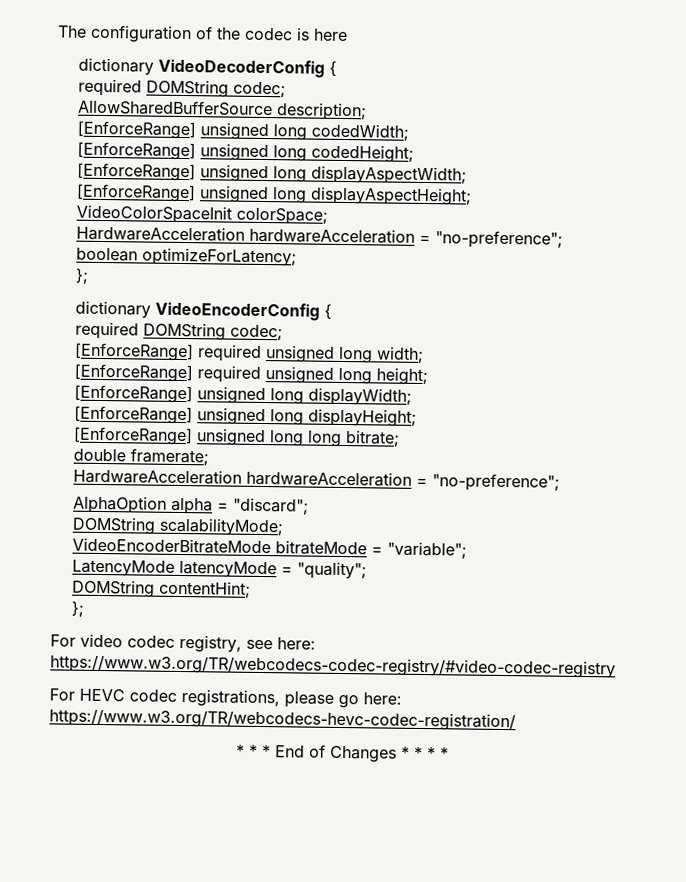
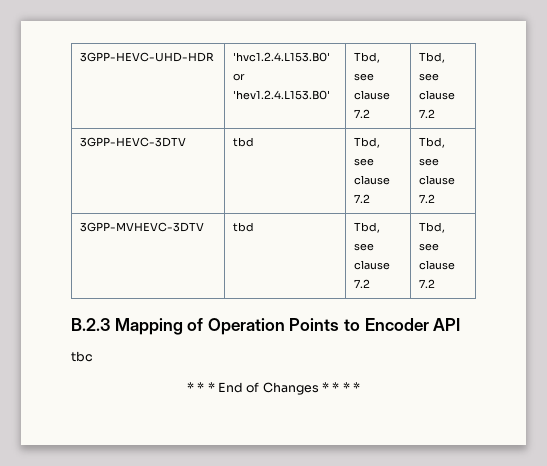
[57,24,348,44] [77,57,337,78] [77,78,286,98] [77,99,367,121] [76,120,409,141] [76,141,414,163] [76,162,467,185] [75,183,472,206] [75,204,328,225] [75,225,563,249] [75,247,297,267] [74,267,89,284] [74,300,332,321] [74,321,283,341] [73,342,424,364] [73,363,428,386] [73,384,412,406] [73,405,417,427] [72,426,400,447] [72,448,209,466] [72,468,560,492] [72,495,309,515] [71,516,284,537] [71,537,467,559] [71,559,367,580] [71,579,251,598] [70,600,84,617] [50,633,316,653] [50,654,616,679] [49,688,402,709] [49,708,516,732] The configuration of the codec is here // dictionary VideoDecoderConfig { // required DOMString codec; // AllowSharedBufferSource description; // [EnforceRange] unsigned long codedWidth; // [EnforceRange] unsigned long codedHeight; // [EnforceRange] unsigned long displayAspectWidth; // [EnforceRange] unsigned long displayAspectHeight; // VideoColorSpaceInit colorSpace; // HardwareAcceleration hardwareAcceleration = "no-preference"; // boolean optimizeForLatency; // }; // dictionary VideoEncoderConfig { // required DOMString codec; // [EnforceRange] required unsigned long width; // [EnforceRange] required unsigned long height; // [EnforceRange] unsigned long displayWidth; // [EnforceRange] unsigned long displayHeight; // [EnforceRange] unsigned long long bitrate; // double framerate; // HardwareAcceleration hardwareAcceleration = "no-preference"; // AlphaOption alpha = "discard"; // DOMString scalabilityMode; // VideoEncoderBitrateMode bitrateMode = "variable"; // LatencyMode latencyMode = "quality"; // DOMString contentHint; // }; // For video codec registry, see here: https://www.w3.org/TR/webcodecs-codec-registry/#video-codec-registry // For HEVC codec registrations, please go here: https://www.w3.org/TR/webcodecs-hevc-codec-registration/ -> [80,52,215,62] [233,52,331,62] [233,73,246,81] [233,90,331,100] [354,52,381,63] [354,73,375,81] [354,90,391,100] [354,109,371,118] [419,52,446,63] [419,73,440,81] [419,90,456,100] [419,109,436,118] [80,137,187,147] [233,137,255,147] [354,137,381,148] [354,158,375,166] [354,175,391,185] [354,194,371,203] [419,137,446,148] [419,158,440,166] [419,175,456,185] [419,194,436,203] [80,222,205,232] [233,222,255,232] [354,222,381,233] [354,243,375,251] [354,260,391,270] [354,279,371,288] [419,222,446,233] [419,243,440,251] [419,260,456,270] [419,279,436,288] [71,318,461,335] [71,351,93,362] 3GPP-HEVC-UHD-HDR | 'hvc1.2.4.L153.B0' or 'hev1.2.4.L153.B0' | Tbd, see clause 7.2 | Tbd, see clause 7.2 // 3GPP-HEVC-3DTV | tbd | Tbd, see clause 7.2 | Tbd, see clause 7.2 // 3GPP-MVHEVC-3DTV | tbd | Tbd, see clause 7.2 | Tbd, see clause 7.2 // B.2.3 Mapping of Operation Points to Encoder API // tbc

